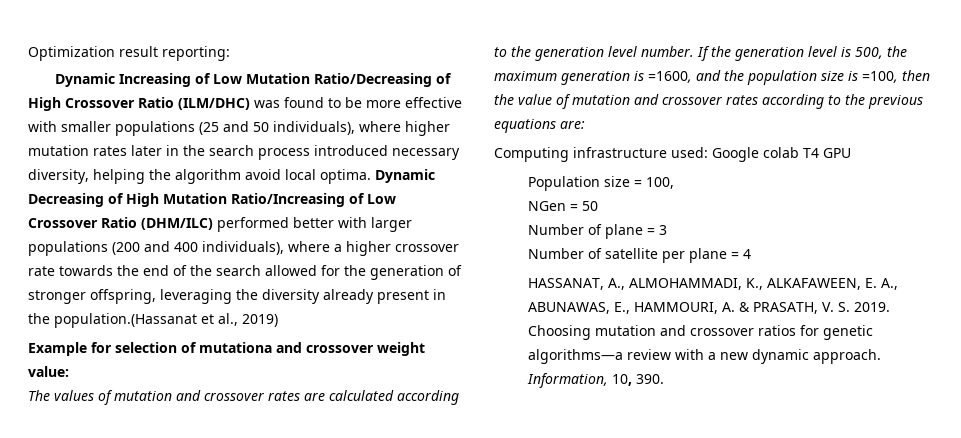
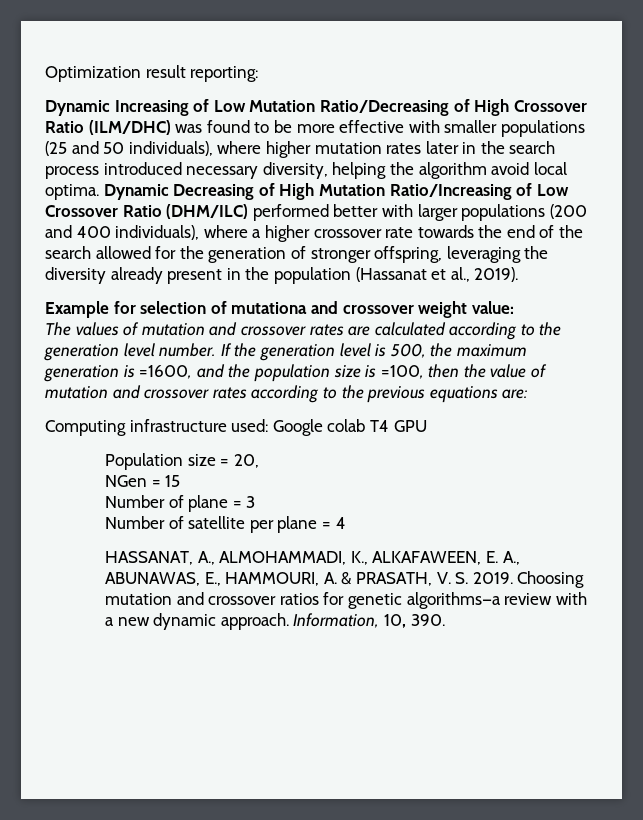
[54,313,197,328] population.(Hassanat -> [273,267,427,284] population (Hassanat
[242,314,278,327] 2019) -> [474,267,519,282] 2019).
[646,177,675,189] 100, -> [233,454,259,468] 20,
[582,201,599,211] 50 -> [165,475,181,487] 15

